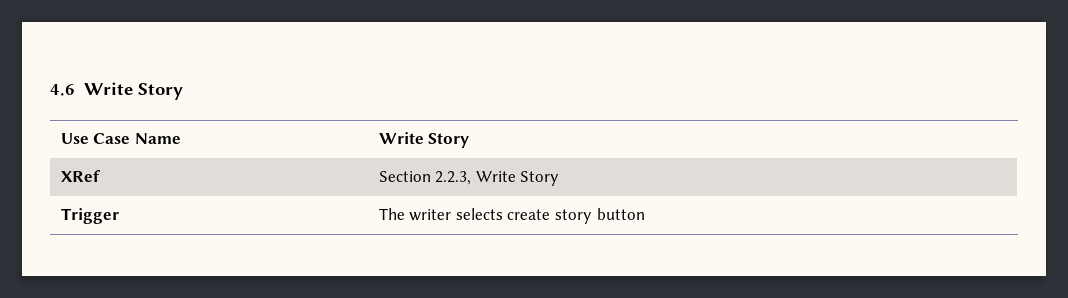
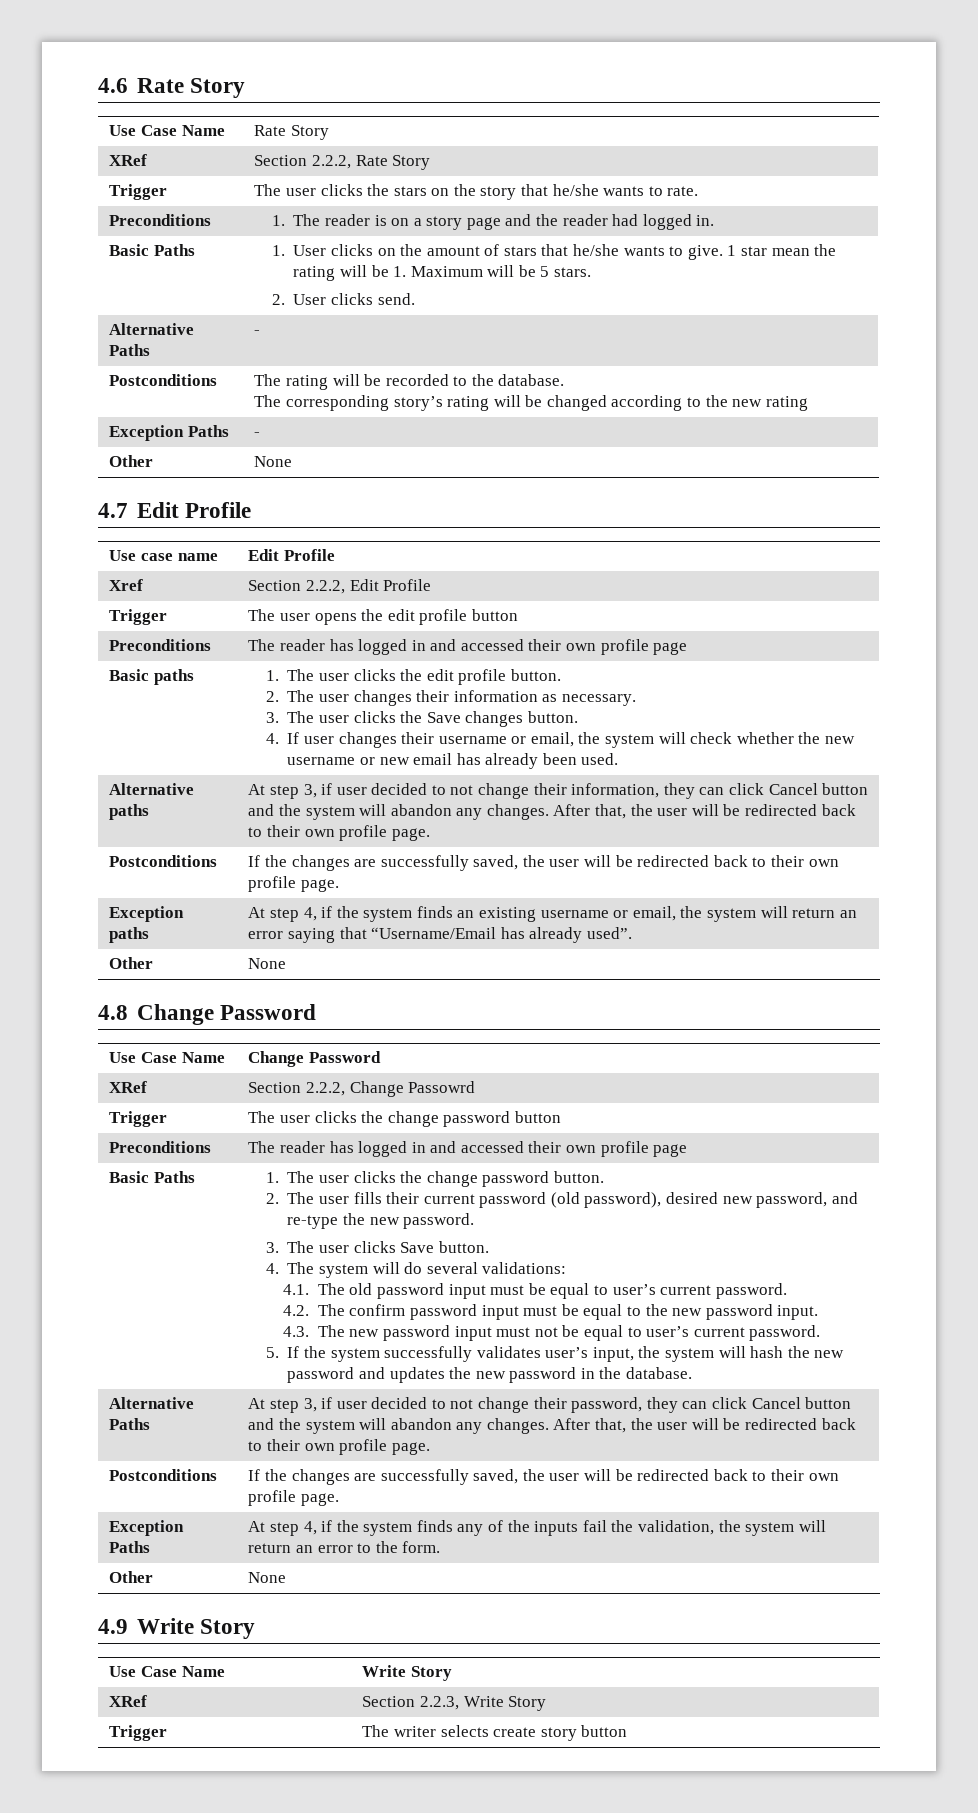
(75, 90) none -> [136,78,245,98] [109,125,225,136] [254,125,329,140] [109,154,148,166] [254,155,431,170] [109,184,168,200] [254,184,699,200] [109,214,212,226] [271,214,715,230] [109,244,195,256] [271,244,837,260] [293,265,592,281] [271,293,415,305] [109,323,195,335] [109,344,151,356] [254,330,261,335] [109,374,218,386] [254,374,565,390] [254,395,808,411] [109,425,229,441] [254,432,261,437] [109,455,154,467] [254,456,293,467] [98,502,251,518] [109,550,218,561] [248,549,335,561] [109,579,144,591] [248,579,432,594] [109,609,168,625] [248,609,518,625] [109,639,212,651] [248,639,688,655] [109,669,194,685] [265,669,561,685] [265,690,636,706] [265,711,578,727] [265,732,856,748] [287,753,619,769] [109,783,195,795] [109,804,150,820] [248,783,869,799] [248,804,856,820] [248,825,430,841] [109,855,218,867] [248,855,839,871] [248,876,339,892] [109,906,185,922] [109,927,150,943] [248,906,857,922] [248,927,632,943] [109,957,154,969] [248,958,287,969] [98,1004,316,1025] [109,1052,225,1063] [248,1051,381,1067] [109,1081,148,1093] [248,1081,476,1097] [109,1111,168,1127] [248,1111,561,1127] [109,1141,212,1153] [248,1141,688,1157] [109,1171,195,1183] [265,1171,604,1187] [265,1192,858,1208] [287,1213,475,1229] [265,1241,489,1253] [265,1262,567,1278] [283,1283,787,1299] [283,1304,819,1320] [283,1325,821,1341] [265,1346,845,1362] [287,1367,693,1383] [109,1397,195,1409] [109,1418,151,1430] [248,1397,852,1413] [248,1418,856,1434] [248,1439,430,1455] [109,1469,218,1481] [248,1469,839,1485] [248,1490,339,1506] [109,1520,185,1536] [109,1541,151,1553] [248,1520,826,1536] [248,1541,441,1553] [109,1571,154,1583] [248,1572,287,1583] [98,1619,128,1634] Rate Story // Use Case Name | Rate Story // XRef | Section 2.2.2, Rate Story // Trigger | The user clicks the stars on the story that he/she wants to rate. // Preconditions | 1. The reader is on a story page and the reader had logged in. // Basic Paths | 1. User clicks on the amount of stars that he/she wants to give. 1 star mean the rating will be 1. Maximum will be 5 stars. // 2. User clicks send. // Alternative Paths | - // Postconditions | The rating will be recorded to the database. // The corresponding story’s rating will be changed according to the new rating // Exception Paths | - // Other | None // 4.7 Edit Profile // Use case name | Edit Profile // Xref | Section 2.2.2, Edit Profile // Trigger | The user opens the edit profile button // Preconditions | The reader has logged in and accessed their own profile page // Basic paths | 1. The user clicks the edit profile button. // 2. The user changes their information as necessary. // 3. The user clicks the Save changes button. // 4. If user changes their username or email, the system will check whether the new username or new email has already been used. // Alternative paths | At step 3, if user decided to not change their information, they can click Cancel button and the system will abandon any changes. After that, the user will be redirected back to their own profile page. // Postconditions | If the changes are successfully saved, the user will be redirected back to their own profile page. // Exception paths | At step 4, if the system finds an existing username or email, the system will return an error saying that “Username/Email has already used”. // Other | None // 4.8 Change Password // Use Case Name | Change Password // XRef | Section 2.2.2, Change Passowrd // Trigger | The user clicks the change password button // Preconditions | The reader has logged in and accessed their own profile page // Basic Paths | 1. The user clicks the change password button. // 2. The user fills their current password (old password), desired new password, and re-type the new password. // 3. The user clicks Save button. // 4. The system will do several validations: // 4.1. The old password input must be equal to user’s current password. // 4.2. The confirm password input must be equal to the new password input. // 4.3. The new password input must not be equal to user’s current password. // 5. If the system successfully validates user’s input, the system will hash the new password and updates the new password in the database. // Alternative Paths | At step 3, if user decided to not change their password, they can click Cancel button and the system will abandon any changes. After that, the user will be redirected back to their own profile page. // Postconditions | If the changes are successfully saved, the user will be redirected back to their own profile page. // Exception Paths | At step 4, if the system finds any of the inputs fail the validation, the system will return an error to the form. // Other | None // 4.9

